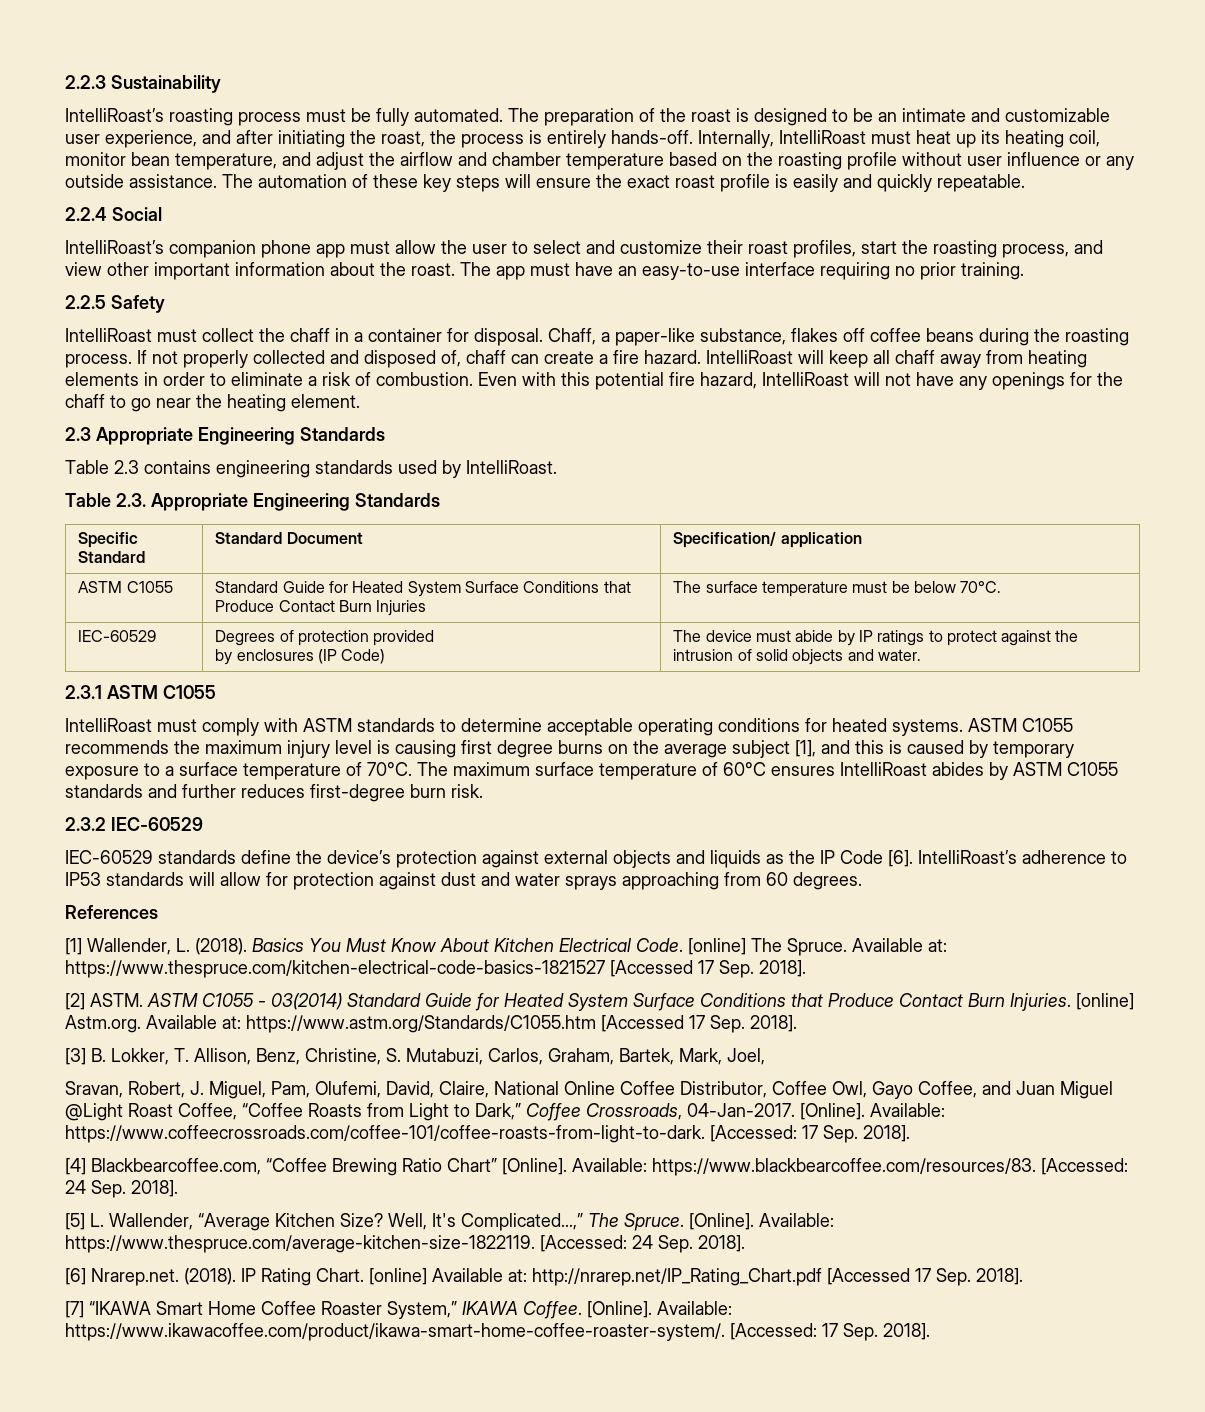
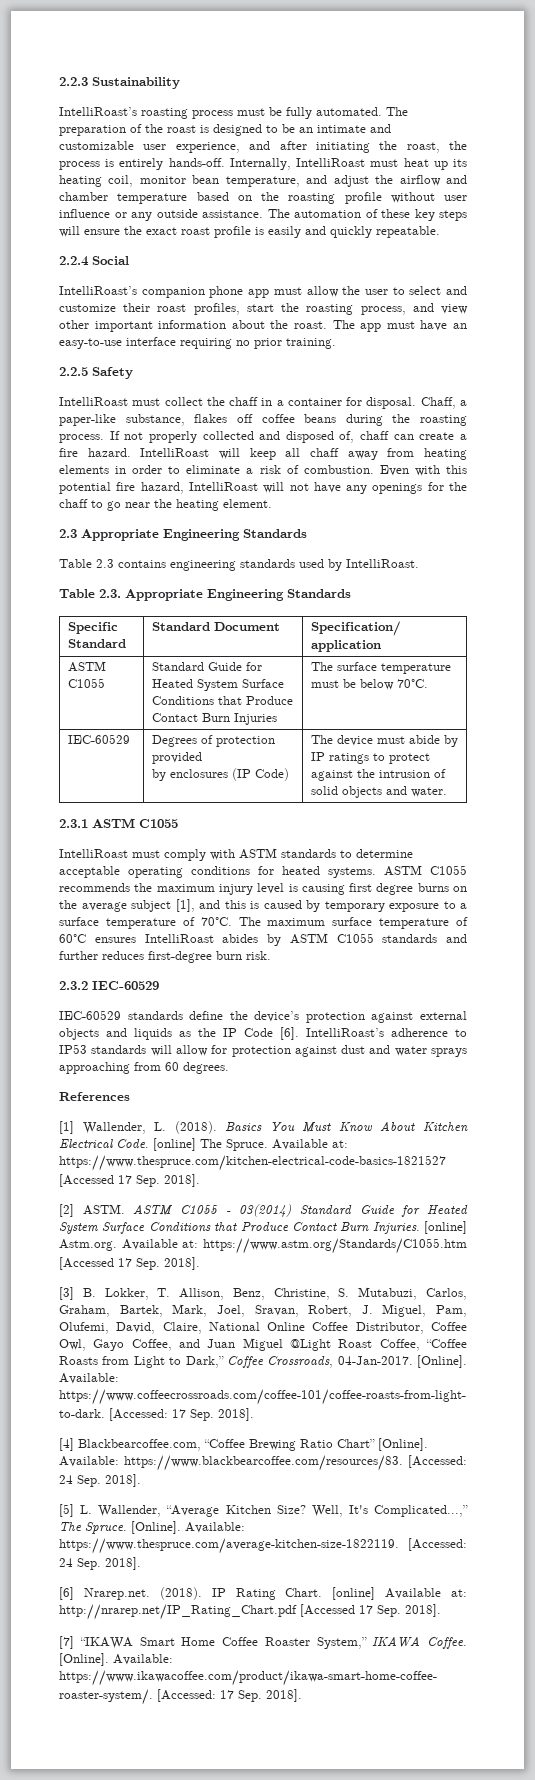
(765, 1056) // -> (245, 1311) none

